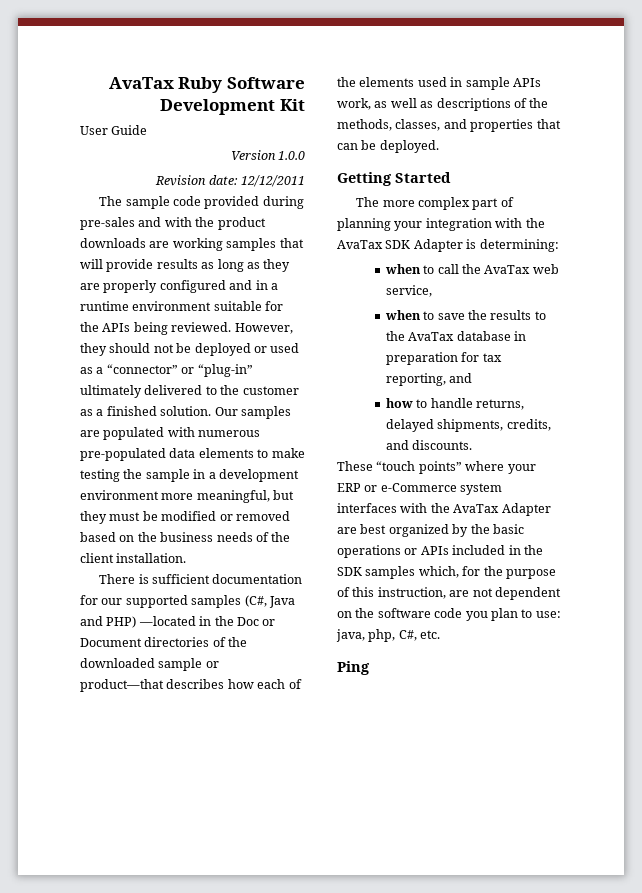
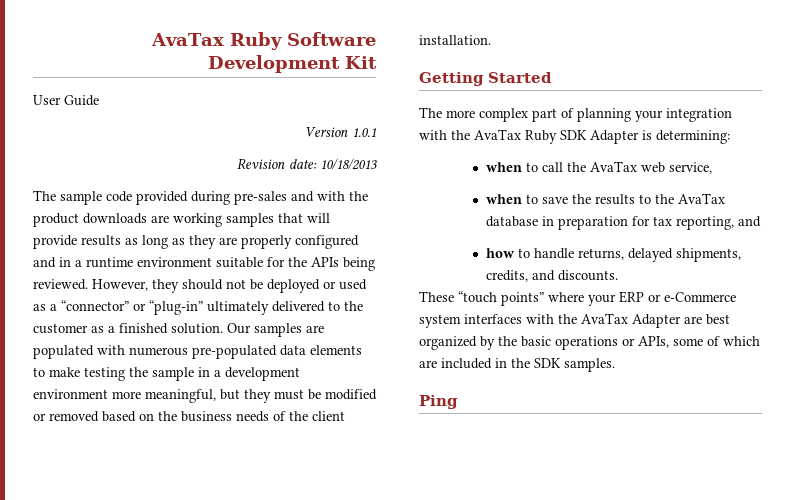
[278,151,305,160] 1.0.0 -> [352,128,377,137] 1.0.1
[241,175,305,187] 12/12/2011 -> [320,158,377,170] 10/18/2013
[99,574,303,584] [80,595,295,608] [80,616,276,628] [80,637,248,647] [80,658,219,671] [80,679,302,692] [337,77,541,90] [337,98,549,111] [337,119,561,132] [337,140,439,153] // There is sufficient documentation for our supported samples (C#, Java and PHP) —located in the Doc or Document directories of the downloaded sample or product—that describes how each of the elements used in sample APIs work, as well as descriptions of the methods, classes, and properties that can be deployed. -> (491, 40) none
(383, 244) none -> [525,130,557,144] Ruby
[420,545,543,555] [337,566,556,579] [337,587,561,600] [337,608,561,621] [336,629,441,642] APIs included in the SDK samples which, for the purpose of this instruction, are not dependent on the software code you plan to use: java, php, C#, etc. -> [638,336,760,348] [419,358,615,372] APIs, some of which are included in the SDK samples.

